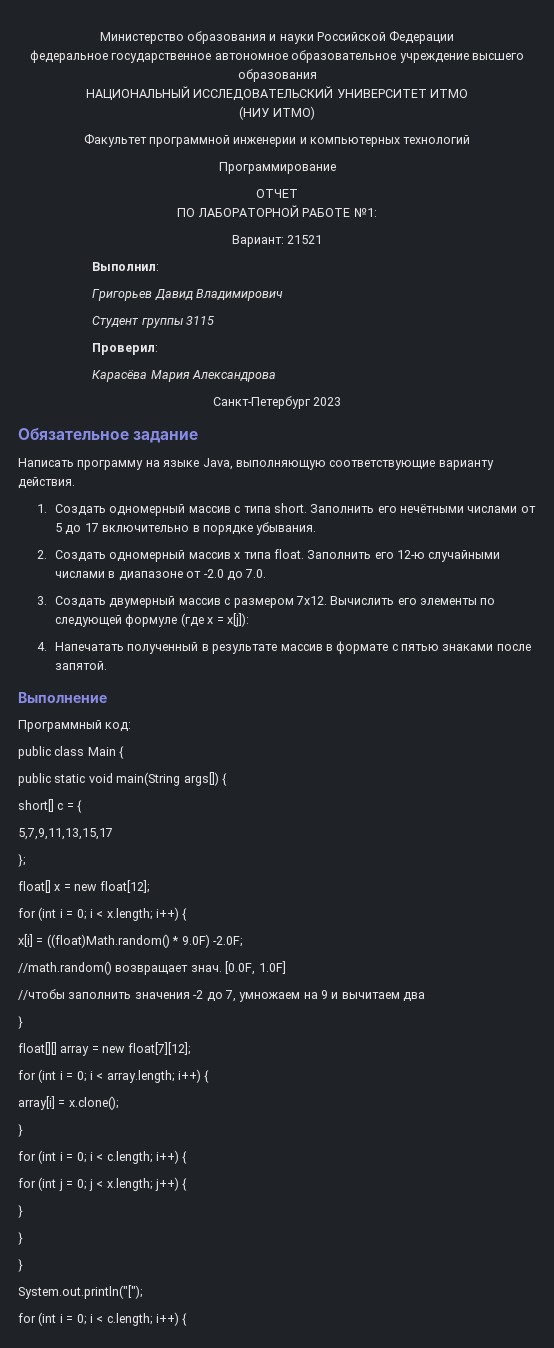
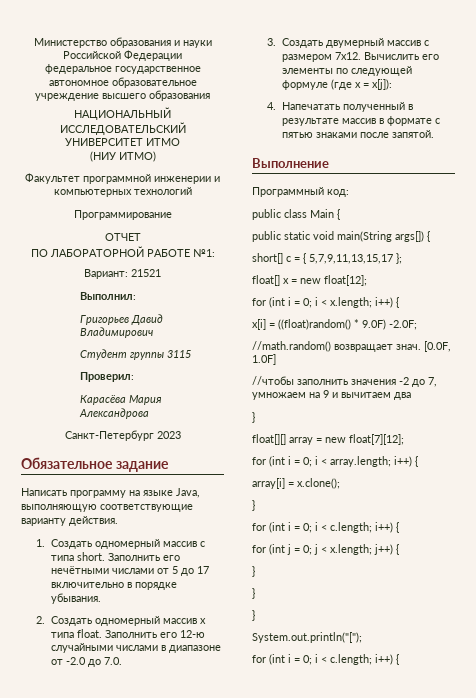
(83, 806) // -> (306, 258) none
(113, 834) // -> (393, 259) none
[46,934,170,948] ((float)Math.random() -> [278,319,351,330] ((float)random()

